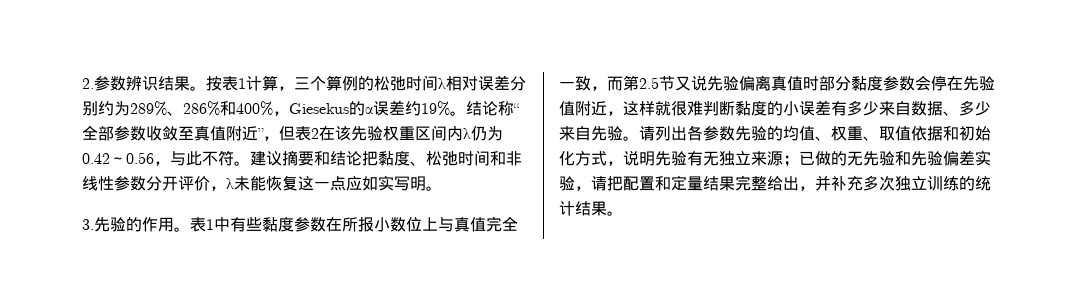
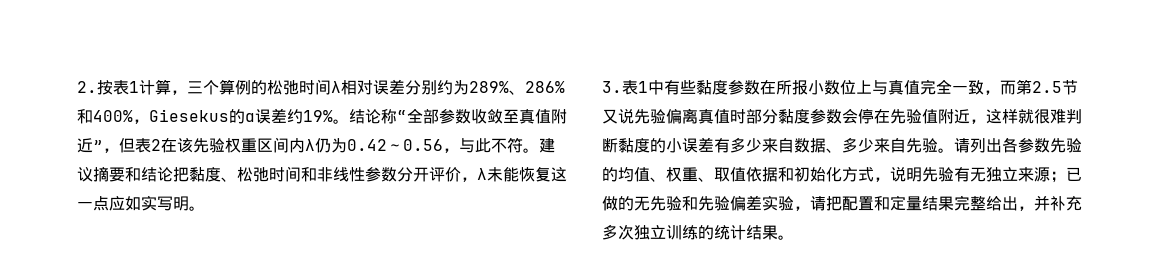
[94,76,206,91] 参数辨识结果。 -> (97, 87) none
[94,217,190,232] 先验的作用。 -> (622, 87) none

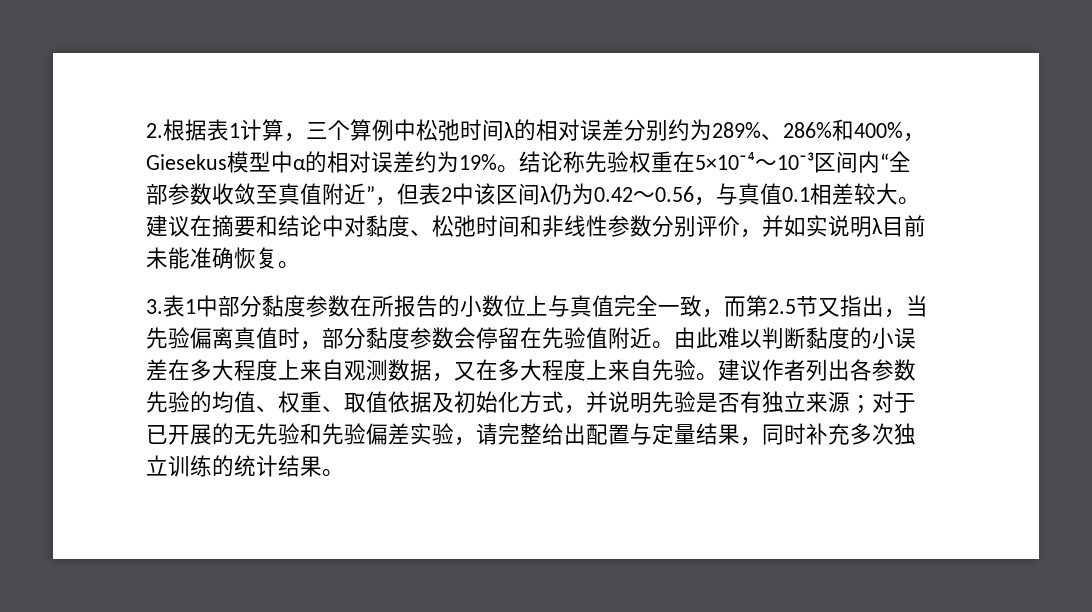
[97,80,113,95] 按 -> [163,119,207,141] 根据
[251,80,267,95] 的 -> [394,119,416,141] 中
(341, 87) none -> [514,119,536,141] 的
[229,108,397,124] 的α误差约19%。结论称 -> [227,151,880,173] 模型中α的相对误差约为19%。结论称先验权重在5×10⁻⁴～10⁻³区间内
[161,137,305,153] 在该先验权重区间内 -> [452,183,540,205] 中该区间
[475,137,555,153] [77,167,93,182] 此不符。建议 -> [738,183,920,205] [146,215,212,237] 真值0.1相差较大。建议在
[173,167,189,182] 把 -> [322,215,366,237] 中对
[413,167,567,182] [77,195,189,211] 开评价，λ未能恢复这一点应如实写明 -> [674,215,926,238] [146,247,278,269] 别评价，并如实说明λ目前未能准确恢复
[664,80,696,95] 有些 -> [218,295,262,317] 部分
(808, 87) none -> [416,295,460,317] 告的
[618,108,634,124] 说 -> [840,295,928,318] 指出，当
(746, 116) none -> [300,341,322,350] ，
(874, 116) none -> [498,327,520,349] 留
[970,109,1066,124] ，这样就很难 -> [652,327,762,349] 。由此难以
[714,137,874,153] 有多少来自数据、多少 -> [168,359,608,382] 在多大程度上来自观测数据，又在多大程度上
[954,138,970,153] 请 -> [718,359,806,381] 建议作者
[778,167,794,182] 和 -> [432,392,454,413] 及
(890, 179) none -> [586,391,608,413] 并
[954,167,986,182] 有无 -> [696,391,762,413] 是否有
[1066,167,1082,181] [602,196,618,211] 已做 -> [872,391,916,413] [146,424,212,445] 对于已开展
[826,195,1050,211] 把配置和定量结果完整给出，并 -> [498,423,806,446] 完整给出配置与定量结果，同时

